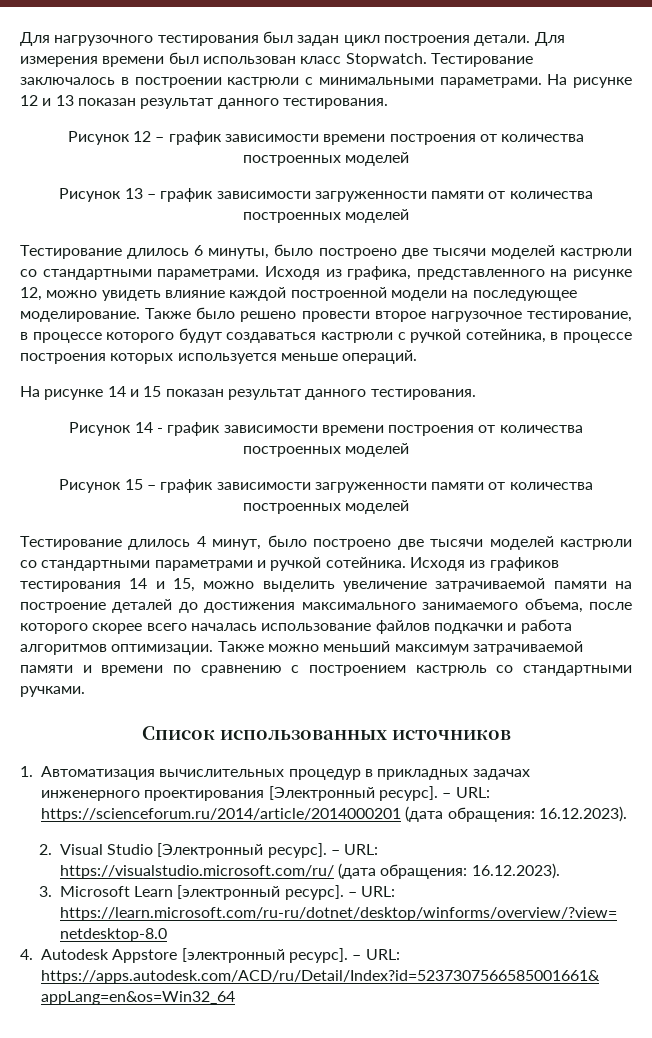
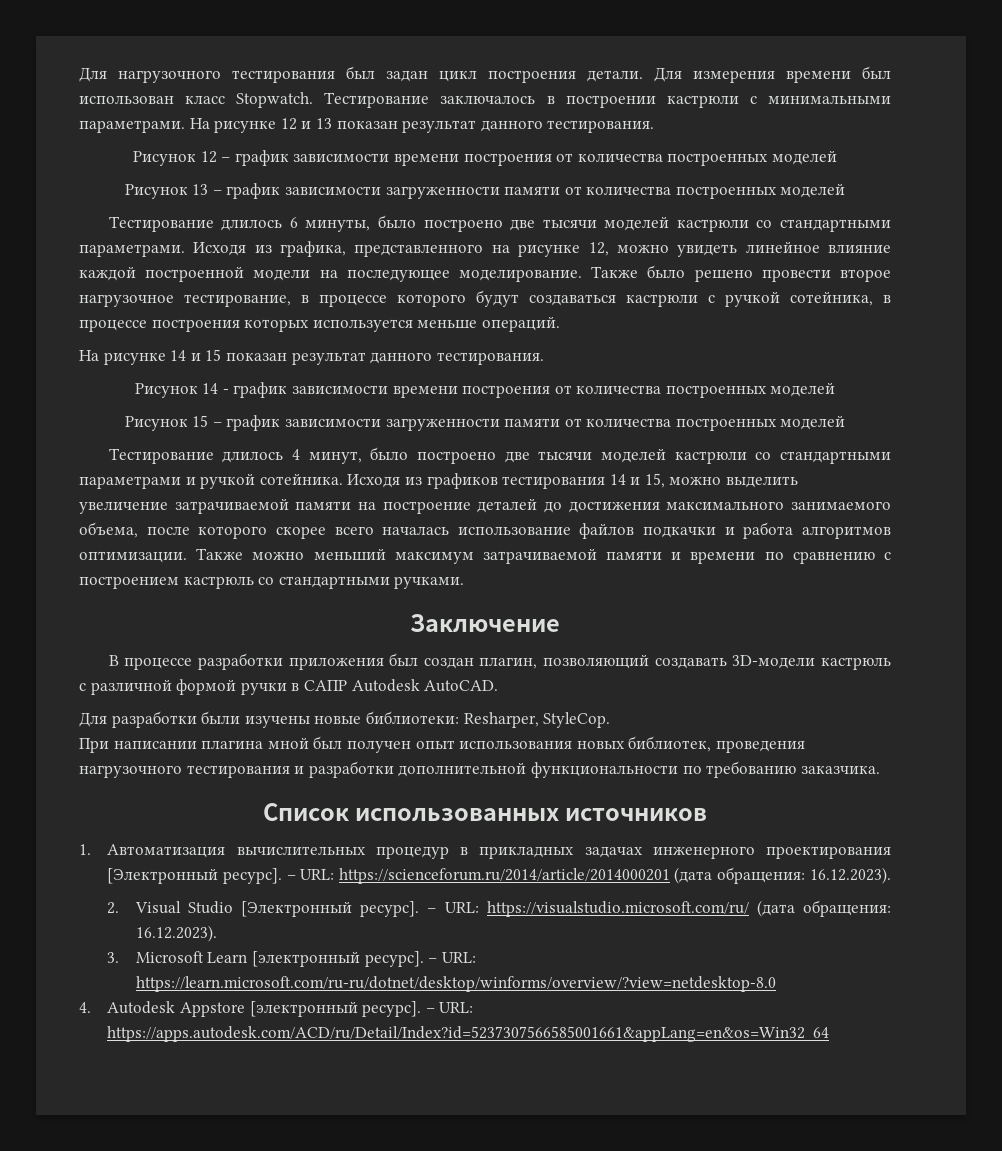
(161, 295) none -> [745,241,820,253] линейное
(85, 691) none -> [410,614,560,632] [108,653,891,670] [79,679,499,695] [79,711,611,728] [79,736,805,753] [79,761,880,778] // Заключение // В процессе разработки приложения был создан плагин, позволяющий создавать 3D-модели кастрюль с различной формой ручки в САПР Autodesk AutoCAD. // Для разработки были изучены новые библиотеки: Resharper, StyleCop. // При написании плагина мной был получен опыт использования новых библиотек, проведения нагрузочного тестирования и разработки дополнительной функциональности по требованию заказчика.

